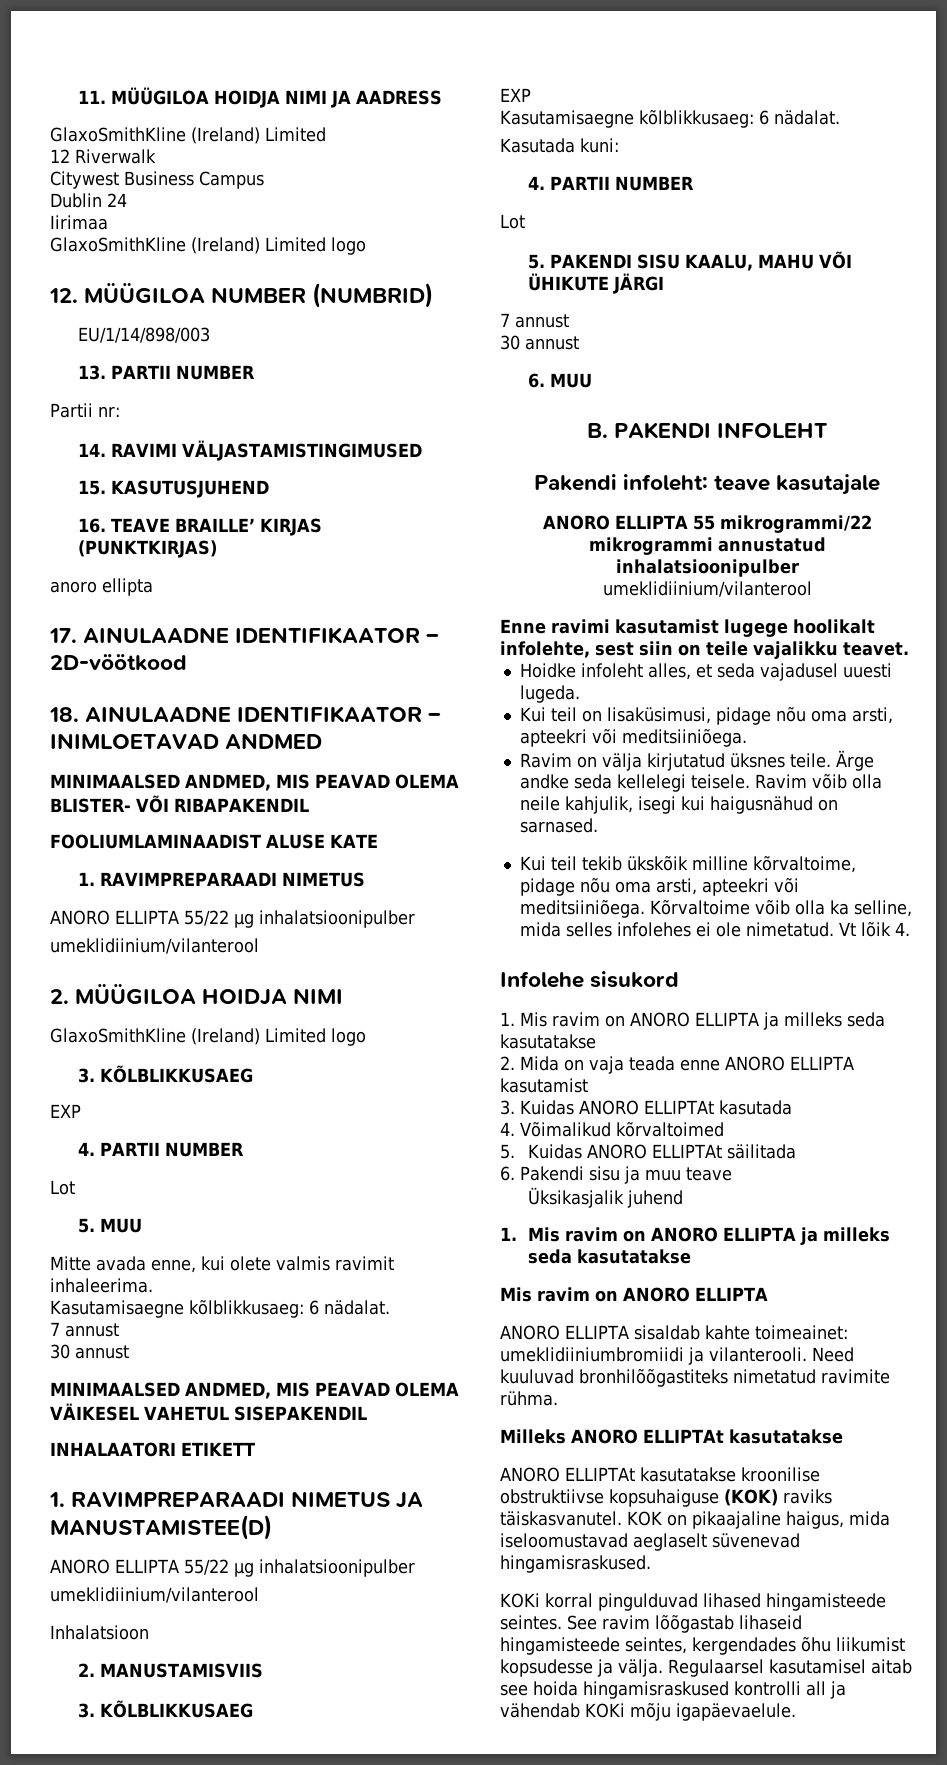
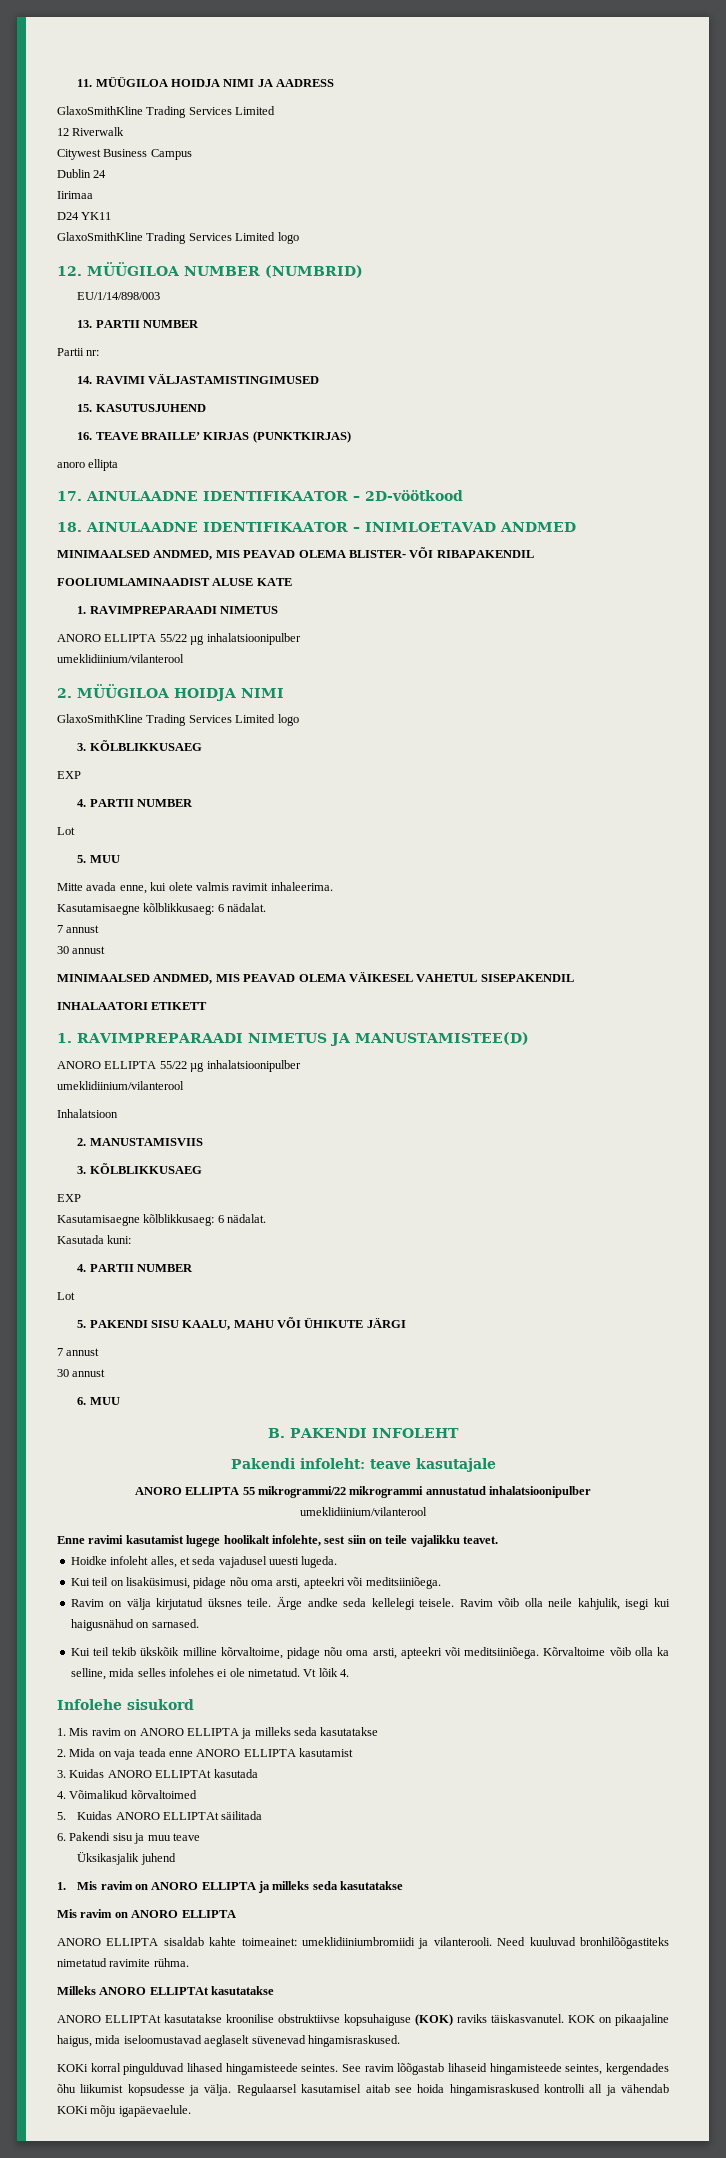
[191,127,260,144] (Ireland) -> [146,106,232,118] Trading Services
[50,237,260,254] // GlaxoSmithKline (Ireland) -> [57,212,112,220] [57,232,232,244] // D24 YK11 // GlaxoSmithKline Trading Services
[191,1028,260,1045] (Ireland) -> [146,714,232,726] Trading Services

